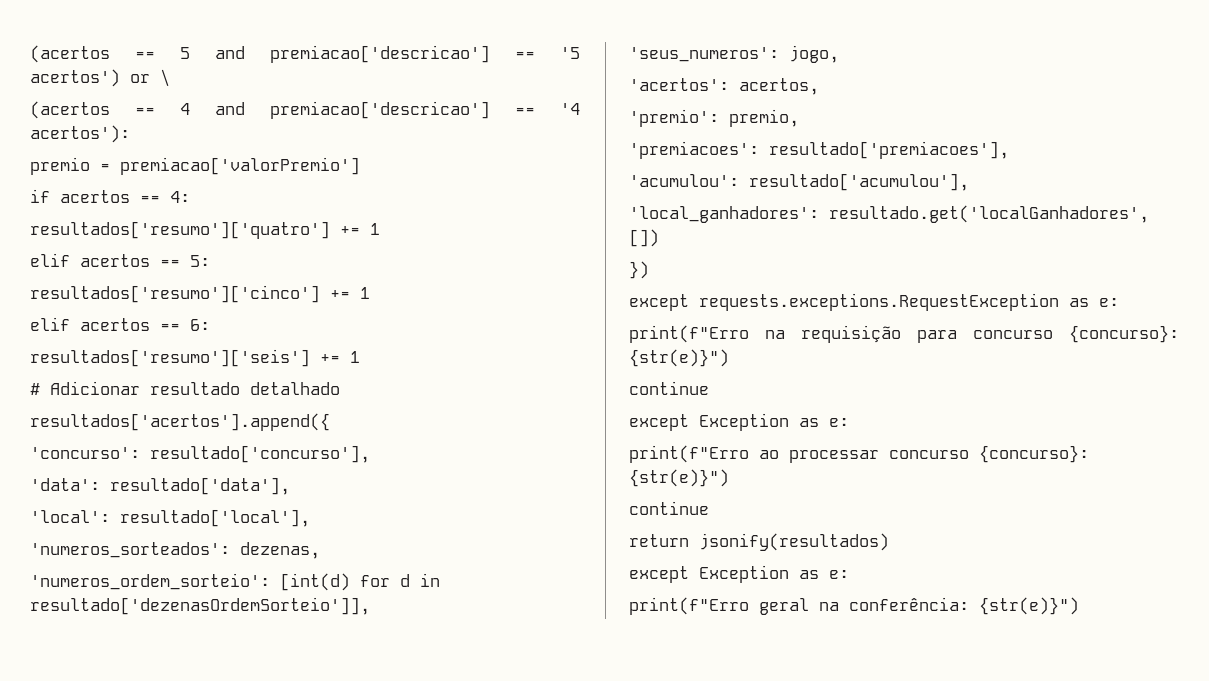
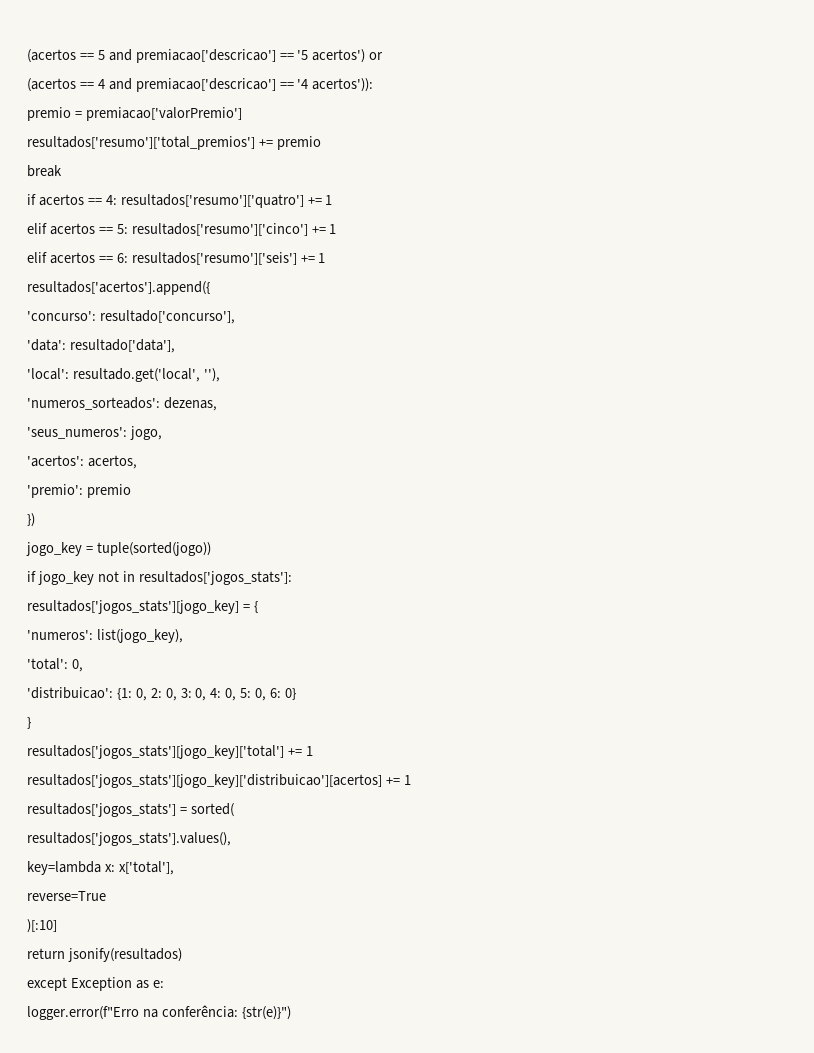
[160,69,170,87] \ -> (384, 56) none
[30,125,130,143] acertos'): -> [312,78,374,92] acertos')):
(360, 166) none -> [27,136,321,150] [27,165,62,177] // resultados['resumo']['total_premios'] += premio // break
(190, 197) // -> (117, 200) none
(210, 261) // -> (128, 229) none
(210, 325) // -> (128, 258) none
[30,381,340,395] // # Adicionar resultado detalhado -> (326, 258) none
[120,509,310,527] resultado['local'], -> [72,368,220,382] resultado.get('local', ''),
[30,573,440,591] [30,597,370,615] // 'numeros_ordem_sorteio': [int(d) for d in resultado['dezenasOrdemSorteio']], -> (217, 404) none
[729,109,799,127] [629,141,1009,159] [629,173,969,191] [629,205,1149,223] [629,229,659,247] [629,261,649,279] [629,293,1119,311] [629,325,1179,343] [629,349,729,367] [629,381,709,395] [629,413,849,431] [629,445,1089,463] [629,469,729,487] [629,501,709,515] premio, // 'premiacoes': resultado['premiacoes'], // 'acumulou': resultado['acumulou'], // 'local_ganhadores': resultado.get('localGanhadores', []) // }) // except requests.exceptions.RequestException as e: // print(f"Erro na requisição para concurso {concurso}: {str(e)}") // continue // except Exception as e: // print(f"Erro ao processar concurso {concurso}: {str(e)}") // continue -> [86,484,131,498] [27,513,35,527] [26,542,211,556] [27,571,292,585] [27,600,258,614] [27,629,183,643] [27,658,83,672] [27,687,296,701] [27,717,31,729] [27,745,313,759] [27,774,411,788] [27,803,234,817] [27,832,231,846] [27,861,174,875] [27,891,106,901] [27,919,57,933] premio // }) // jogo_key = tuple(sorted(jogo)) // if jogo_key not in resultados['jogos_stats']: // resultados['jogos_stats'][jogo_key] = { // 'numeros': list(jogo_key), // 'total': 0, // 'distribuicao': {1: 0, 2: 0, 3: 0, 4: 0, 5: 0, 6: 0} // } // resultados['jogos_stats'][jogo_key]['total'] += 1 // resultados['jogos_stats'][jogo_key]['distribuicao'][acertos] += 1 // resultados['jogos_stats'] = sorted( // resultados['jogos_stats'].values(), // key=lambda x: x['total'], // reverse=True // )[:10]
[629,597,809,615] print(f"Erro geral -> [27,1006,139,1020] logger.error(f"Erro

